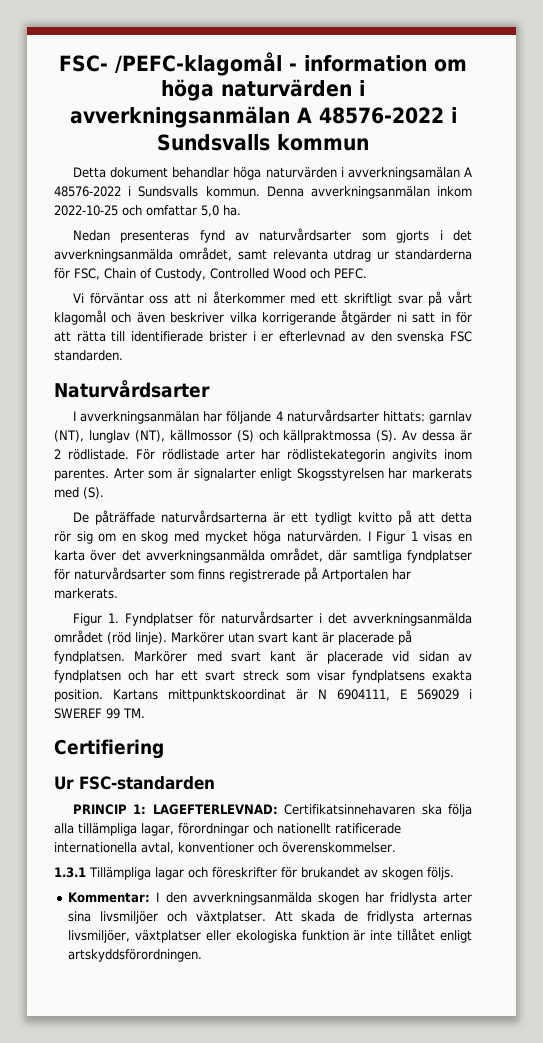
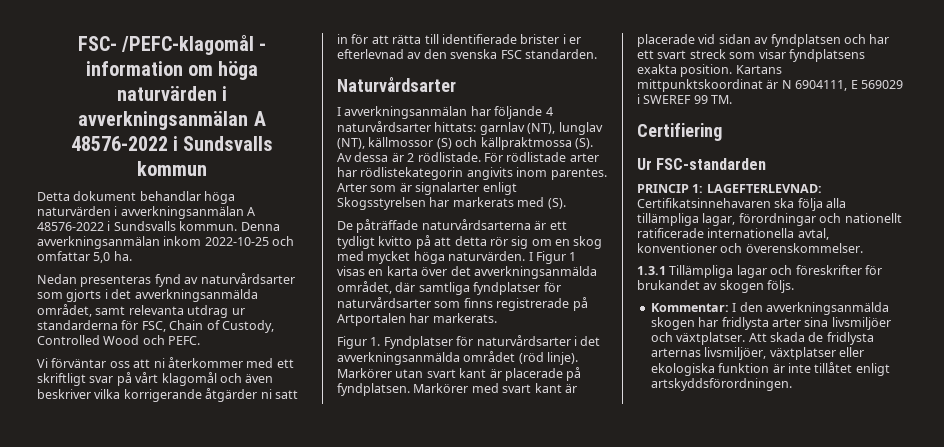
[347,167,460,180] avverkningsamälan -> [120,206,244,219] avverkningsanmälan

